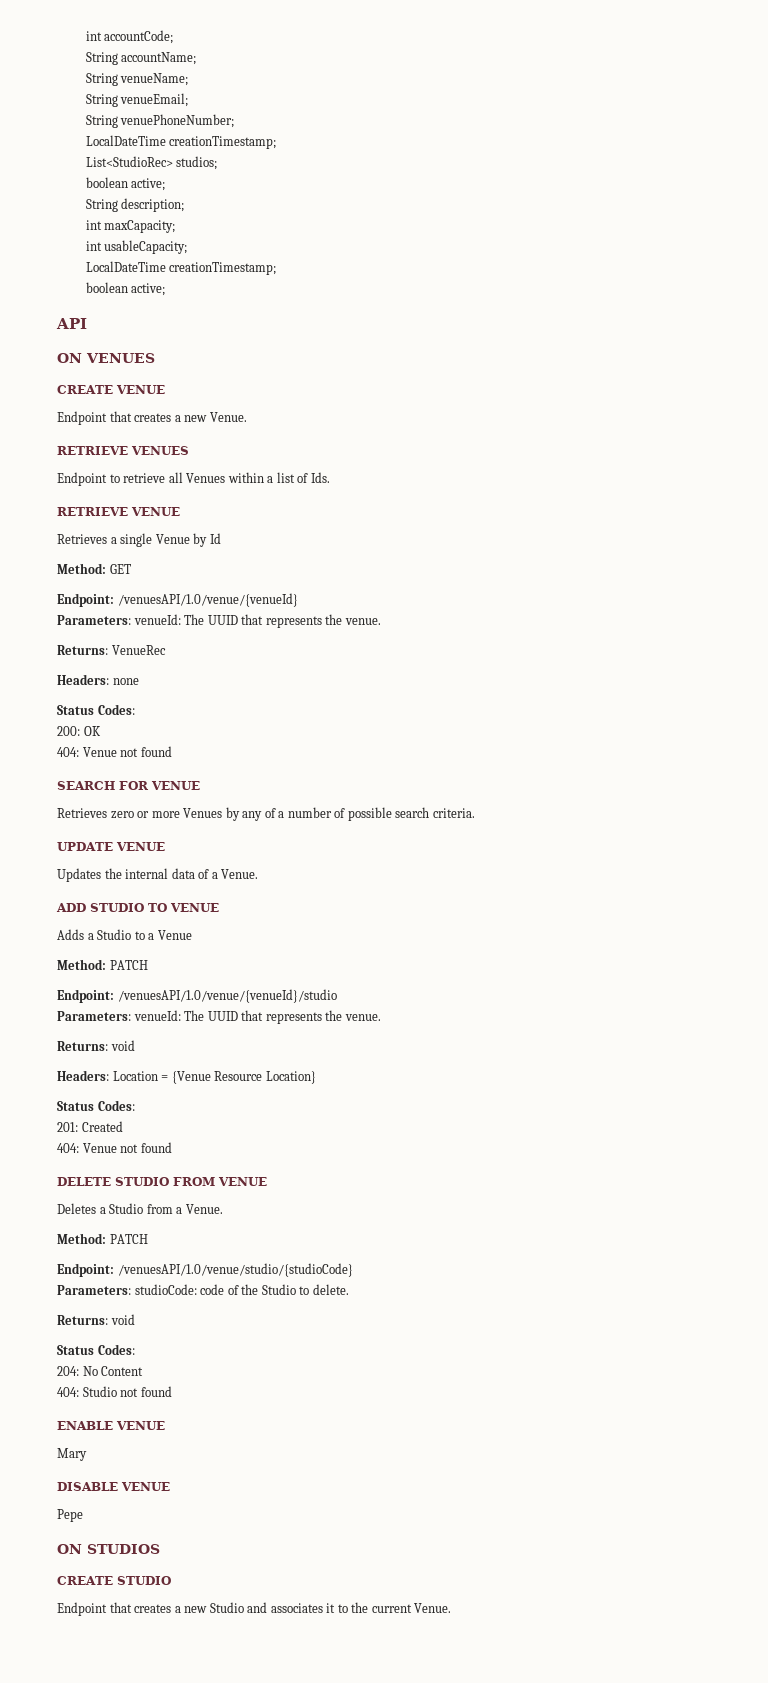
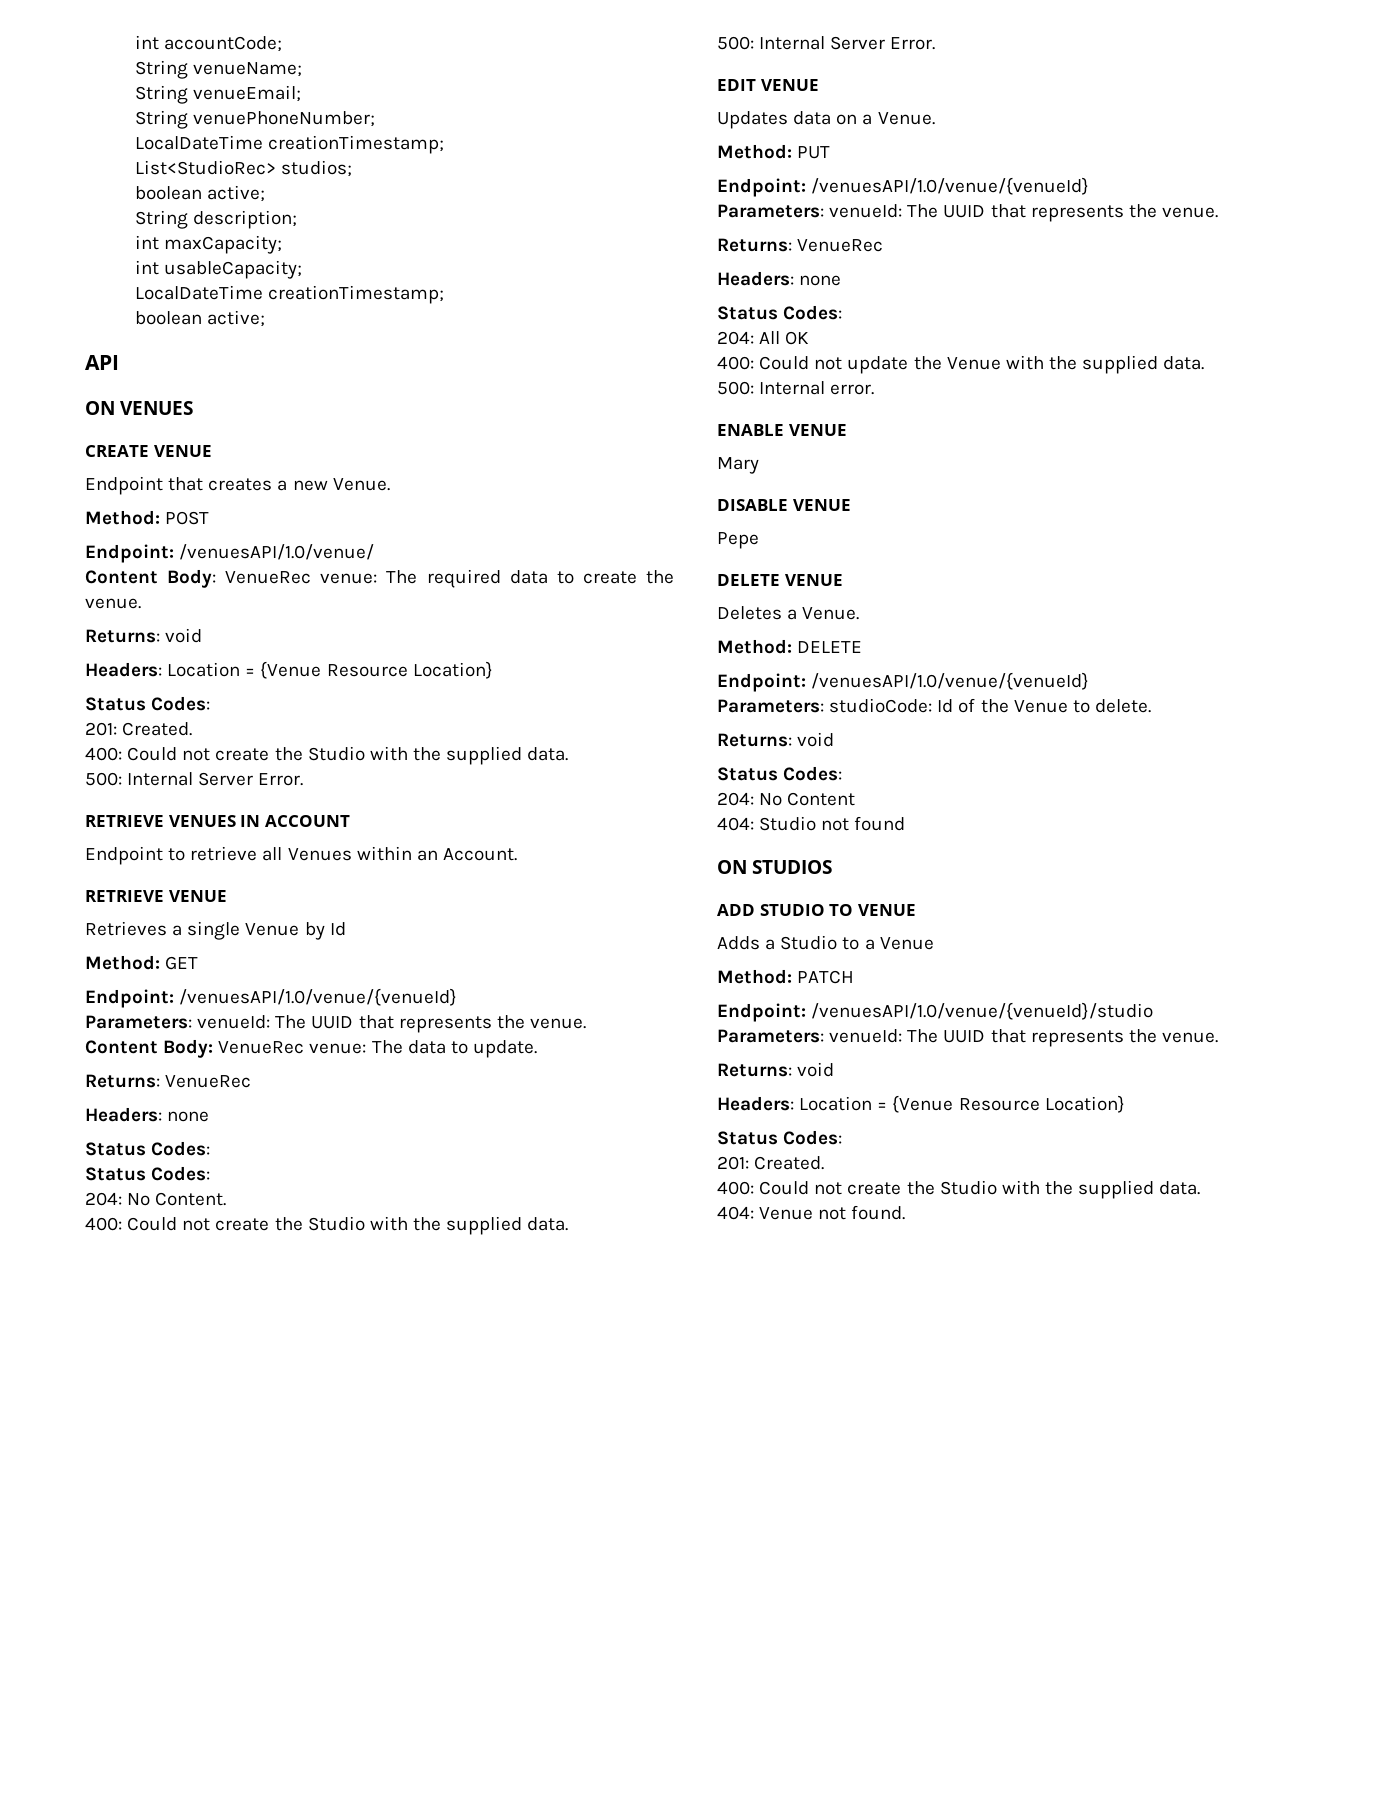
[85,52,197,65] // String accountName; -> (282, 44) none
(247, 417) none -> [85,510,210,525] [85,544,375,563] [85,569,675,588] [85,598,141,609] [85,628,203,643] [85,661,493,679] [85,696,211,711] [85,722,193,736] [85,746,569,765] [85,772,304,786] // Method: POST // Endpoint: /venuesAPI/1.0/venue/ // Content Body: VenueRec venue: The required data to create the venue. // Returns: void // Headers: Location = {Venue Resource Location} // Status Codes: // 201: Created. // 400: Could not create the Studio with the supplied data. // 500: Internal Server Error.
(189, 450) none -> [240,815,350,827] IN ACCOUNT
[267,472,330,483] a list of Ids. -> [416,848,517,861] an Account.
[57,645,166,655] [57,674,139,685] [57,704,135,715] [57,726,101,736] [57,746,172,757] [57,781,200,790] [57,807,475,821] [57,842,165,851] [57,868,259,882] // Returns: VenueRec // Headers: none // Status Codes: // 200: OK // 404: Venue not found // SEARCH FOR VENUE // Retrieves zero or more Venues by any of a number of possible search criteria. // UPDATE VENUE // Updates the internal data of a Venue. -> [85,1039,537,1058] [85,1074,252,1088] [85,1107,210,1122] [85,1141,211,1156] [85,1166,211,1181] [85,1192,227,1206] [85,1216,569,1235] [717,36,936,50] [717,79,819,91] [717,111,935,129] [717,144,831,159] [717,177,1090,197] [717,204,1218,222] [717,238,884,252] [717,271,842,286] [717,305,843,320] [717,331,810,345] [717,355,1205,374] [717,381,875,395] [717,424,847,436] [717,457,759,474] [717,499,851,511] [717,532,759,549] [717,574,843,586] [717,606,860,620] [717,639,863,654] [717,672,1090,692] [717,698,1151,713] [717,732,835,747] [717,766,843,781] [717,792,856,806] [717,816,906,831] [717,860,833,874] // Content Body: VenueRec venue: The data to update. // Returns: VenueRec // Headers: none // Status Codes: // Status Codes: // 204: No Content. // 400: Could not create the Studio with the supplied data. // 500: Internal Server Error. // EDIT VENUE // Updates data on a Venue. // Method: PUT // Endpoint: /venuesAPI/1.0/venue/{venueId} // Parameters: venueId: The UUID that represents the venue. // Returns: VenueRec // Headers: none // Status Codes: // 204: All OK // 400: Could not update the Venue with the supplied data. // 500: Internal error. // ENABLE VENUE // Mary // DISABLE VENUE // Pepe // DELETE VENUE // Deletes a Venue. // Method: DELETE // Endpoint: /venuesAPI/1.0/venue/{venueId} // Parameters: studioCode: Id of the Venue to delete. // Returns: void // Status Codes: // 204: No Content // 404: Studio not found // ON STUDIOS
[81,1121,123,1132] [57,1142,172,1153] [57,1177,267,1186] [57,1203,223,1214] [57,1233,148,1244] [57,1263,353,1277] [57,1284,349,1295] [57,1314,135,1325] [57,1344,135,1355] [57,1366,144,1376] [57,1386,172,1397] [57,1421,165,1430] [57,1448,87,1461] [57,1482,170,1491] [57,1509,83,1522] [57,1544,160,1554] [57,1576,171,1585] [57,1602,452,1616] Created // 404: Venue not found // DELETE STUDIO FROM VENUE // Deletes a Studio from a Venue. // Method: PATCH // Endpoint: /venuesAPI/1.0/venue/studio/{studioCode} // Parameters: studioCode: code of the Studio to delete. // Returns: void // Status Codes: // 204: No Content // 404: Studio not found // ENABLE VENUE // Mary // DISABLE VENUE // Pepe // ON STUDIOS // CREATE STUDIO // Endpoint that creates a new Studio and associates it to the current Venue. -> [754,1156,825,1170] [717,1180,1201,1199] [717,1205,906,1220] Created. // 400: Could not create the Studio with the supplied data. // 404: Venue not found.

